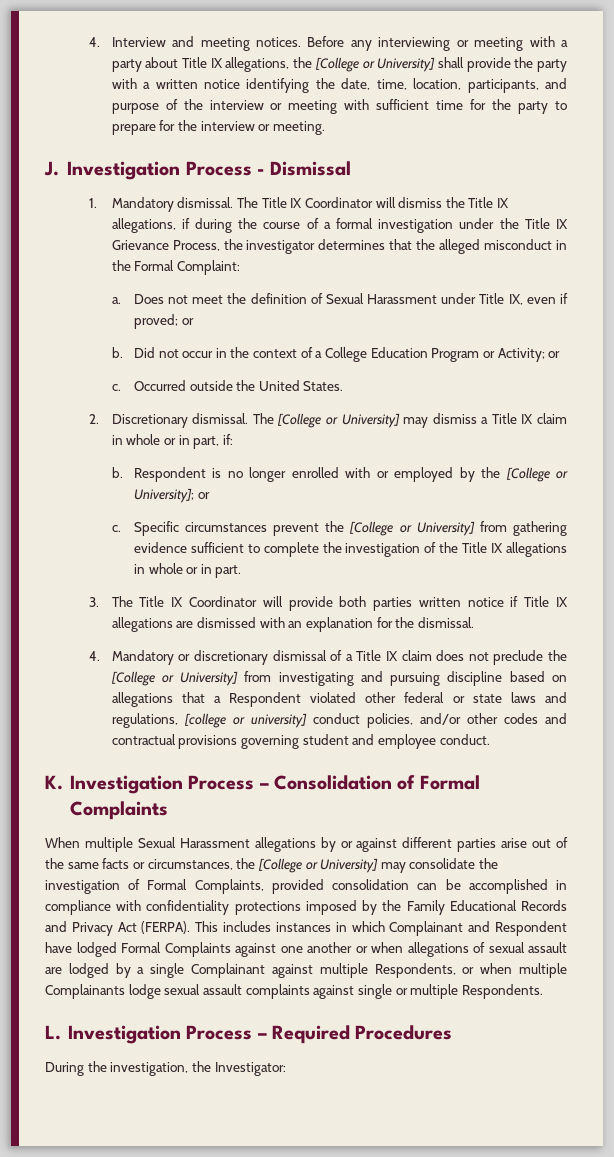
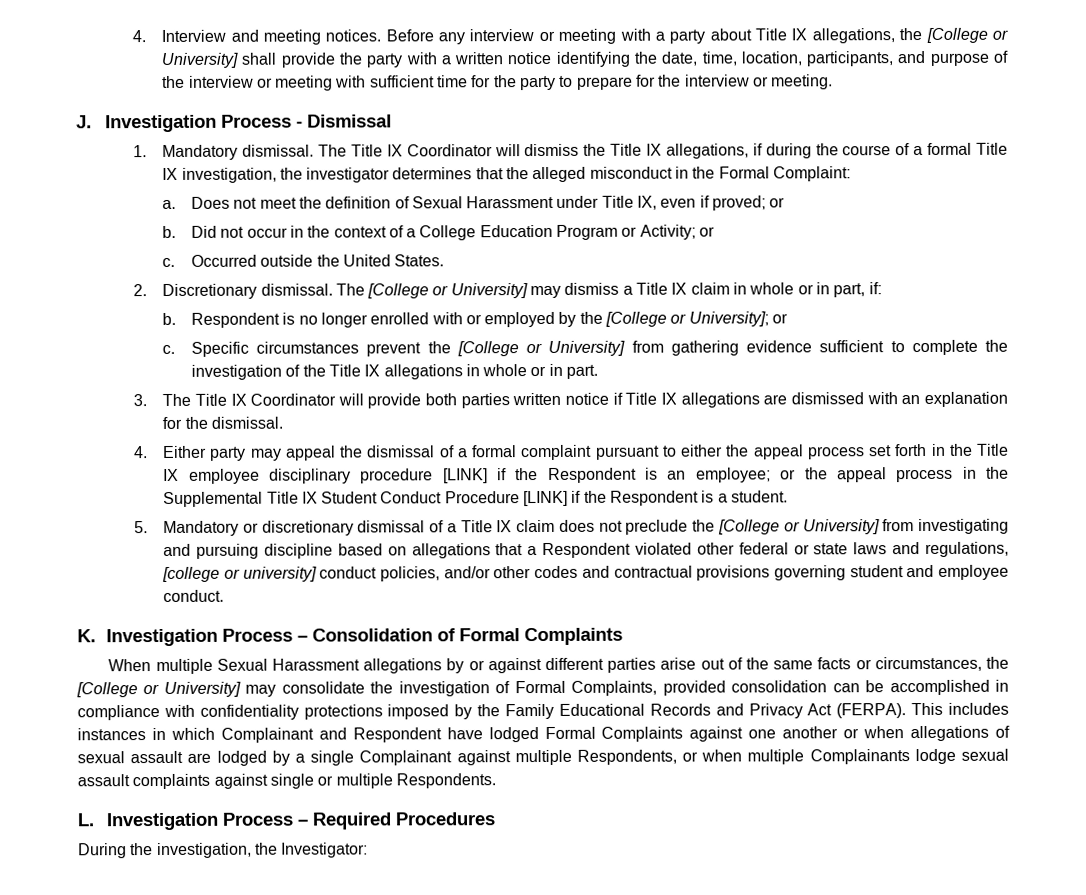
[378,37,451,51] interviewing -> [469,29,535,42] interview
[378,218,568,233] [111,240,220,251] investigation under the Title IX Grievance Process, -> [976,142,1009,155] [162,167,277,183] Title IX investigation,
(101, 656) none -> [162,443,1009,461] [163,466,1009,484] [163,490,789,507] [134,521,149,534] Either party may appeal the dismissal of a formal complaint pursuant to either the appeal process set forth in the Title IX employee disciplinary procedure [LINK] if the Respondent is an employee; or the appeal process in the Supplemental Title IX Student Conduct Procedure [LINK] if the Respondent is a student. // 5.

